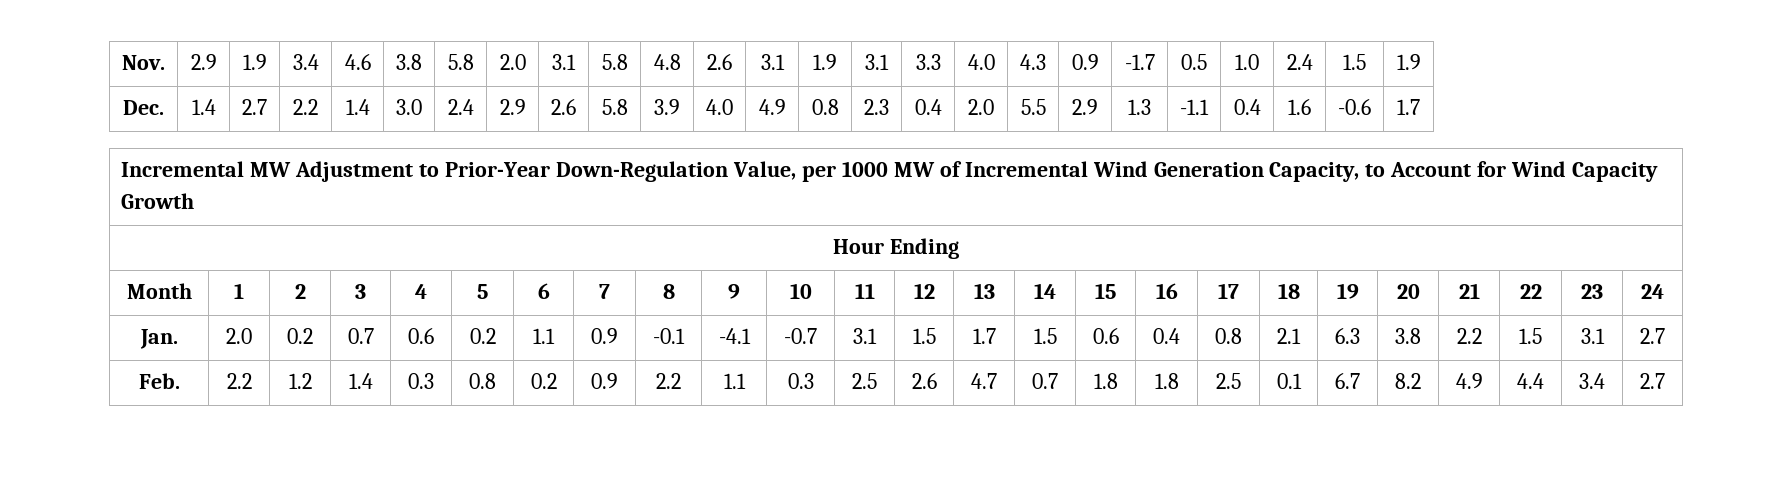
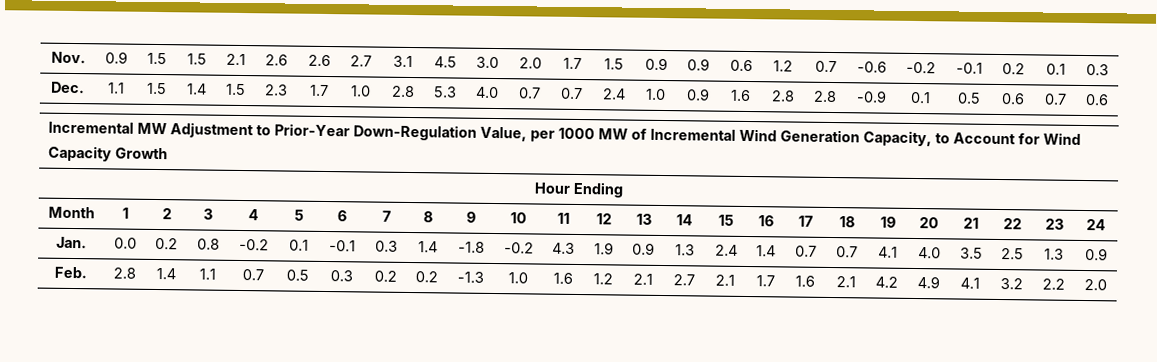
[190,54,217,70] [242,54,267,70] [292,54,319,70] [344,54,371,70] [396,54,422,70] [447,54,474,70] [499,54,526,70] [552,54,576,70] [601,54,628,70] [653,54,681,70] [707,54,732,70] [760,54,785,70] [813,54,837,70] [865,54,889,70] [915,54,941,70] [967,54,995,70] [1020,54,1046,70] [1071,54,1099,70] [1124,54,1155,70] [1181,54,1207,70] [1235,54,1259,70] [1286,54,1313,70] [1343,54,1366,70] [1396,54,1421,70] [123,100,164,115] [191,99,216,115] [242,99,267,115] [293,99,318,115] [345,99,370,115] [396,99,422,115] [447,99,474,115] [499,99,526,115] [551,99,576,115] [601,99,628,115] [654,99,680,115] [706,99,733,115] [758,99,786,115] [811,99,839,115] [864,99,889,115] [914,99,942,115] [968,99,994,115] [1020,99,1046,115] [1072,99,1098,115] [1128,99,1151,115] [1180,99,1209,115] [1233,99,1261,115] [1288,99,1311,115] [1338,99,1371,115] [1397,99,1420,115] 2.9 | 1.9 | 3.4 | 4.6 | 3.8 | 5.8 | 2.0 | 3.1 | 5.8 | 4.8 | 2.6 | 3.1 | 1.9 | 3.1 | 3.3 | 4.0 | 4.3 | 0.9 | -1.7 | 0.5 | 1.0 | 2.4 | 1.5 | 1.9 // Dec. | 1.4 | 2.7 | 2.2 | 1.4 | 3.0 | 2.4 | 2.9 | 2.6 | 5.8 | 3.9 | 4.0 | 4.9 | 0.8 | 2.3 | 0.4 | 2.0 | 5.5 | 2.9 | 1.3 | -1.1 | 0.4 | 1.6 | -0.6 | 1.7 -> [104,51,128,64] [147,52,167,65] [186,53,207,65] [225,53,246,66] [265,54,288,66] [307,54,331,67] [350,55,372,67] [393,55,413,68] [433,56,457,68] [476,56,499,69] [518,57,542,69] [562,57,582,70] [604,58,624,70] [644,57,668,71] [687,58,710,71] [729,59,753,72] [773,60,793,72] [814,60,837,73] [856,61,887,73] [906,61,936,74] [955,62,983,74] [1002,63,1025,75] [1045,63,1066,75] [1085,64,1109,76] [51,81,85,94] [107,82,125,94] [147,82,167,95] [186,83,207,95] [224,83,246,96] [264,84,288,96] [308,84,329,97] [350,85,371,97] [390,85,415,98] [432,86,457,98] [475,86,499,99] [518,87,541,99] [560,87,583,100] [601,88,626,100] [645,88,666,101] [686,88,710,101] [730,89,751,102] [770,90,795,102] [813,90,837,103] [855,90,887,103] [910,91,931,104] [956,92,981,104] [1001,93,1025,105] [1043,93,1067,105] [1084,94,1109,106] 0.9 | 1.5 | 1.5 | 2.1 | 2.6 | 2.6 | 2.7 | 3.1 | 4.5 | 3.0 | 2.0 | 1.7 | 1.5 | 0.9 | 0.9 | 0.6 | 1.2 | 0.7 | -0.6 | -0.2 | -0.1 | 0.2 | 0.1 | 0.3 // Dec. | 1.1 | 1.5 | 1.4 | 1.5 | 2.3 | 1.7 | 1.0 | 2.8 | 5.3 | 4.0 | 0.7 | 0.7 | 2.4 | 1.0 | 0.9 | 1.6 | 2.8 | 2.8 | -0.9 | 0.1 | 0.5 | 0.6 | 0.7 | 0.6
[226,328,252,344] [287,328,313,344] [347,328,374,344] [408,328,434,344] [469,328,496,344] [533,328,555,344] [591,328,618,344] [653,328,685,344] [718,328,751,344] [784,328,817,344] [853,328,877,344] [912,328,936,344] [972,328,996,344] [1033,328,1057,344] [1092,328,1119,344] [1153,328,1180,344] [1215,328,1242,344] [1277,328,1301,344] [1335,328,1360,344] [1395,328,1421,344] [1456,328,1482,344] [1519,328,1542,344] [1580,328,1605,344] [1640,328,1665,344] [138,373,180,389] [226,373,252,389] [288,373,312,389] [348,373,373,389] [408,373,434,389] [469,373,496,389] [530,373,557,389] [591,373,618,389] [656,373,681,389] [723,373,746,389] [787,373,814,389] [852,373,877,389] [911,373,937,389] [971,373,997,389] [1032,373,1058,389] [1093,373,1118,389] [1154,373,1179,389] [1216,373,1241,389] [1276,373,1302,389] [1335,373,1360,389] [1395,373,1421,389] [1455,373,1483,389] [1517,373,1544,389] [1579,373,1605,389] [1640,373,1665,389] 2.0 | 0.2 | 0.7 | 0.6 | 0.2 | 1.1 | 0.9 | -0.1 | -4.1 | -0.7 | 3.1 | 1.5 | 1.7 | 1.5 | 0.6 | 0.4 | 0.8 | 2.1 | 6.3 | 3.8 | 2.2 | 1.5 | 3.1 | 2.7 // Feb. | 2.2 | 1.2 | 1.4 | 0.3 | 0.8 | 0.2 | 0.9 | 2.2 | 1.1 | 0.3 | 2.5 | 2.6 | 4.7 | 0.7 | 1.8 | 1.8 | 2.5 | 0.1 | 6.7 | 8.2 | 4.9 | 4.4 | 3.4 | 2.7 -> [113,237,137,249] [155,237,178,250] [196,238,220,250] [238,238,269,251] [288,239,309,251] [328,240,356,252] [374,240,398,252] [417,241,438,253] [457,241,485,253] [503,242,534,254] [552,242,575,254] [593,242,614,255] [632,242,655,255] [674,244,695,256] [714,244,738,256] [756,245,776,257] [794,245,817,257] [835,246,858,258] [877,246,898,258] [917,247,941,259] [959,247,983,259] [1001,248,1024,260] [1044,248,1064,260] [1084,248,1108,261] [54,266,87,279] [112,267,136,279] [155,267,176,280] [198,268,216,280] [241,269,264,281] [286,269,309,281] [329,270,353,282] [373,270,397,282] [415,271,438,283] [456,271,484,283] [507,272,528,284] [552,272,573,284] [592,273,613,285] [632,273,653,285] [672,274,695,286] [715,274,735,286] [755,275,775,287] [794,275,815,287] [835,276,856,288] [875,276,898,288] [916,276,940,289] [960,277,980,289] [1000,278,1023,290] [1041,278,1065,290] [1083,279,1107,291] 0.0 | 0.2 | 0.8 | -0.2 | 0.1 | -0.1 | 0.3 | 1.4 | -1.8 | -0.2 | 4.3 | 1.9 | 0.9 | 1.3 | 2.4 | 1.4 | 0.7 | 0.7 | 4.1 | 4.0 | 3.5 | 2.5 | 1.3 | 0.9 // Feb. | 2.8 | 1.4 | 1.1 | 0.7 | 0.5 | 0.3 | 0.2 | 0.2 | -1.3 | 1.0 | 1.6 | 1.2 | 2.1 | 2.7 | 2.1 | 1.7 | 1.6 | 2.1 | 4.2 | 4.9 | 4.1 | 3.2 | 2.2 | 2.0

